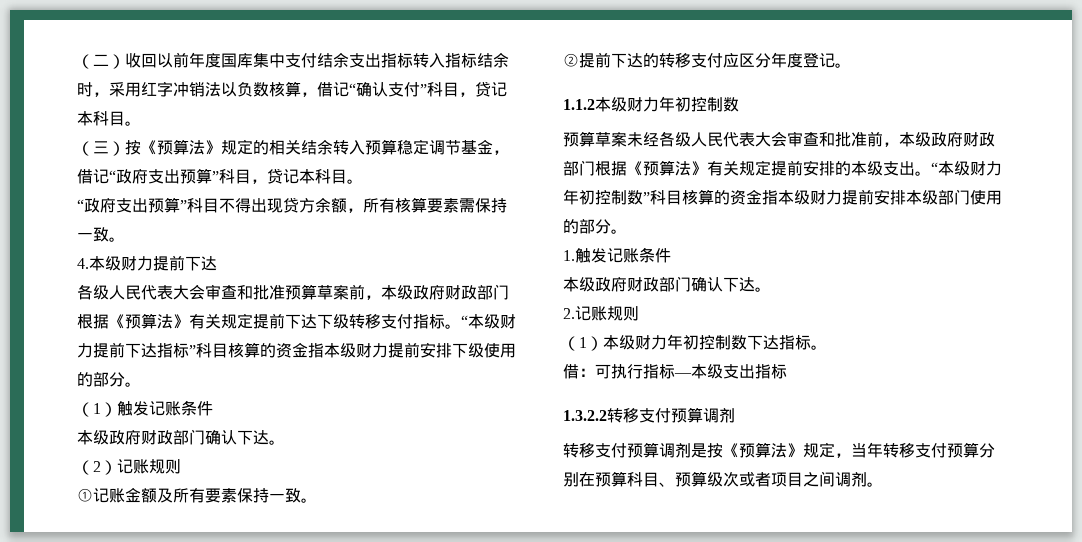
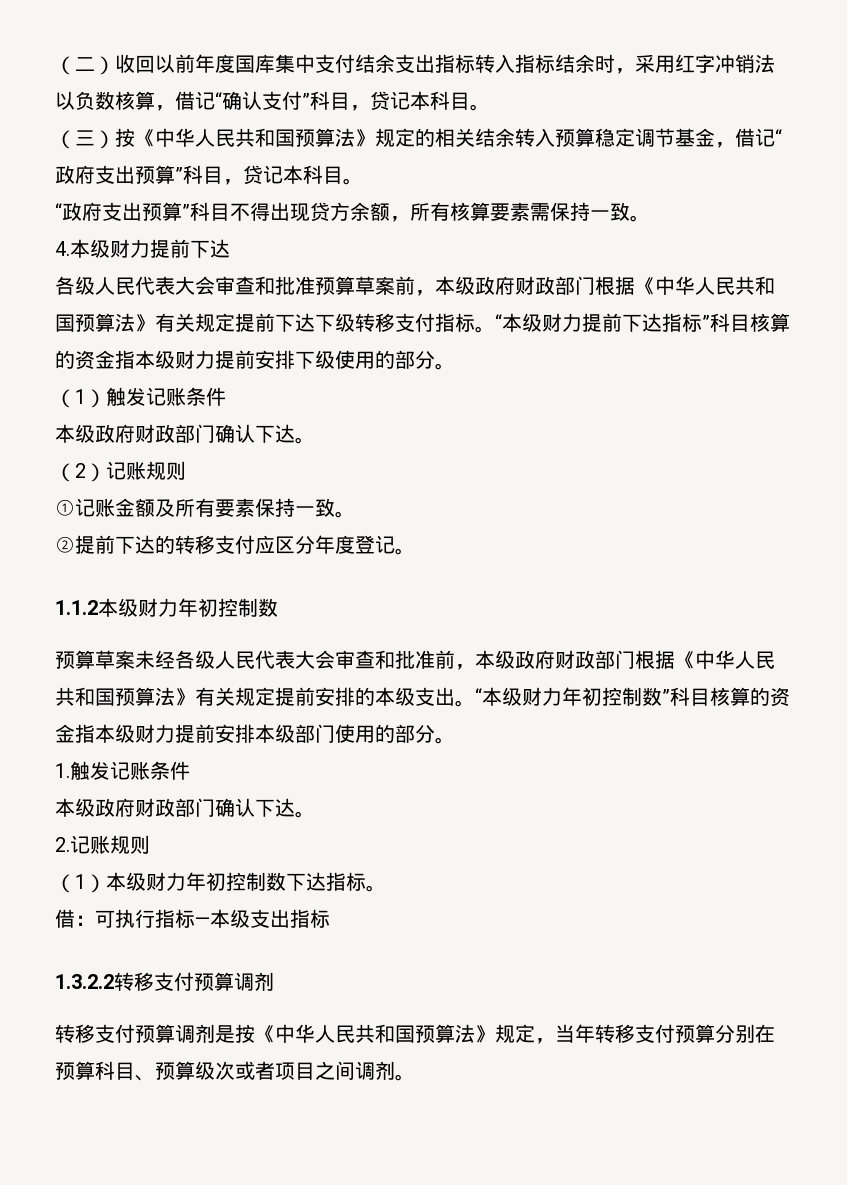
(157, 147) none -> [155,128,295,147] 中华人民共和国
(125, 321) none -> [655,276,775,295] [55,314,75,332] 中华人民共和国
(643, 168) none -> [695,650,775,669] [55,687,115,706] 中华人民共和国
(739, 450) none -> [275,1024,415,1043] 中华人民共和国

